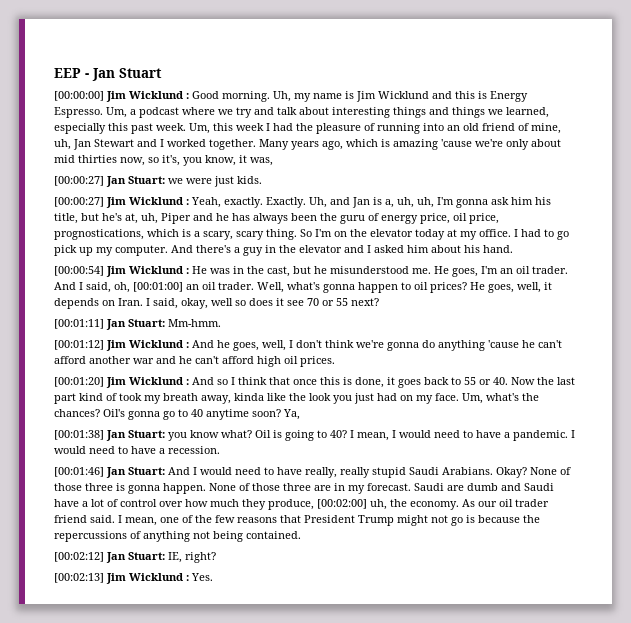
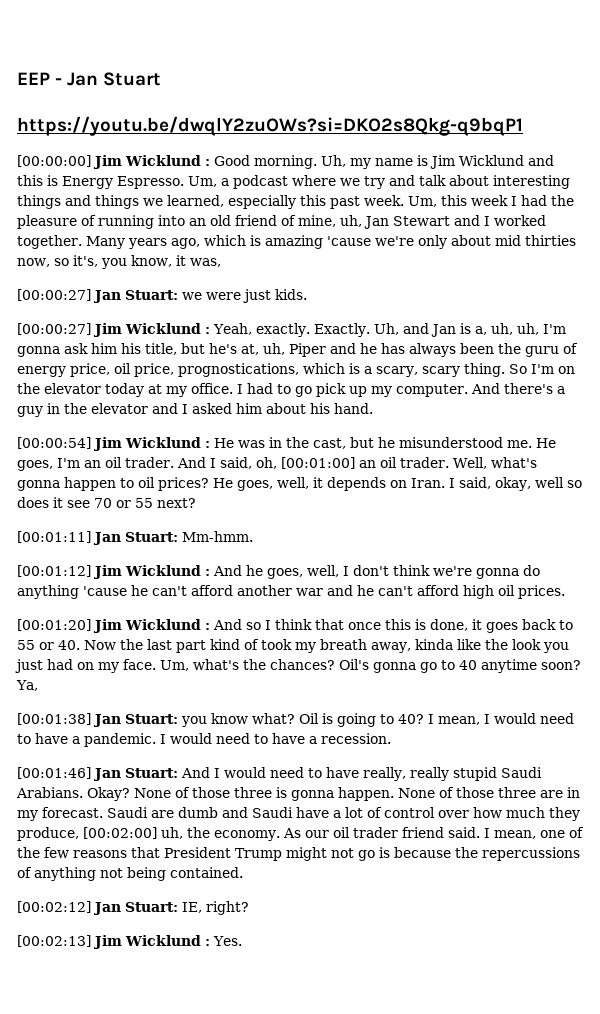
(162, 73) none -> [17,116,523,136] // https://youtu.be/dwqlY2zuOWs?si=DKO2s8Qkg-q9bqP1

